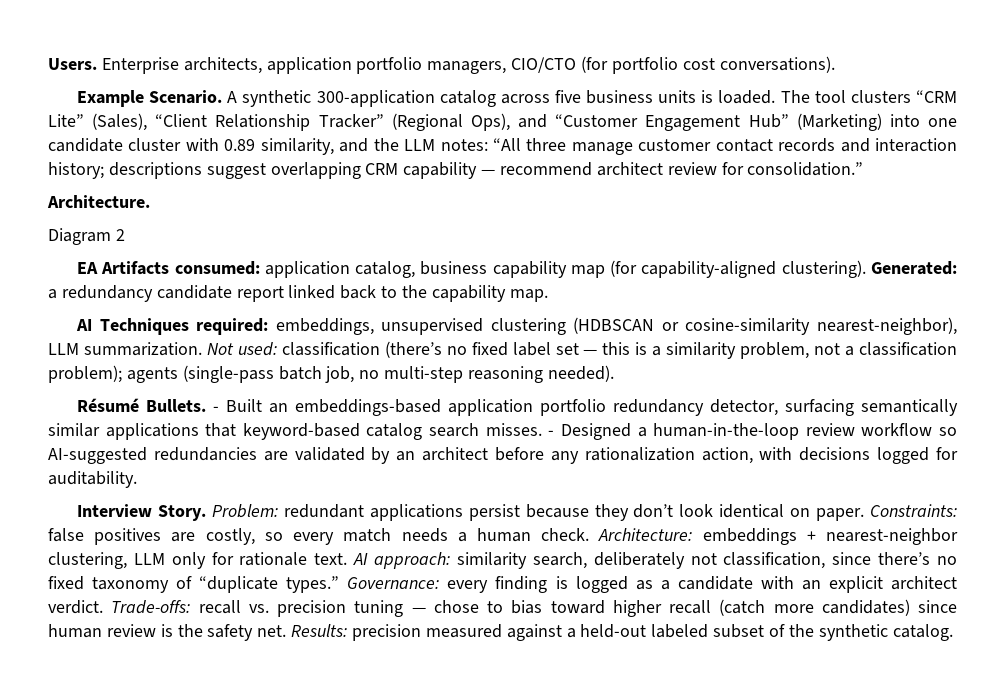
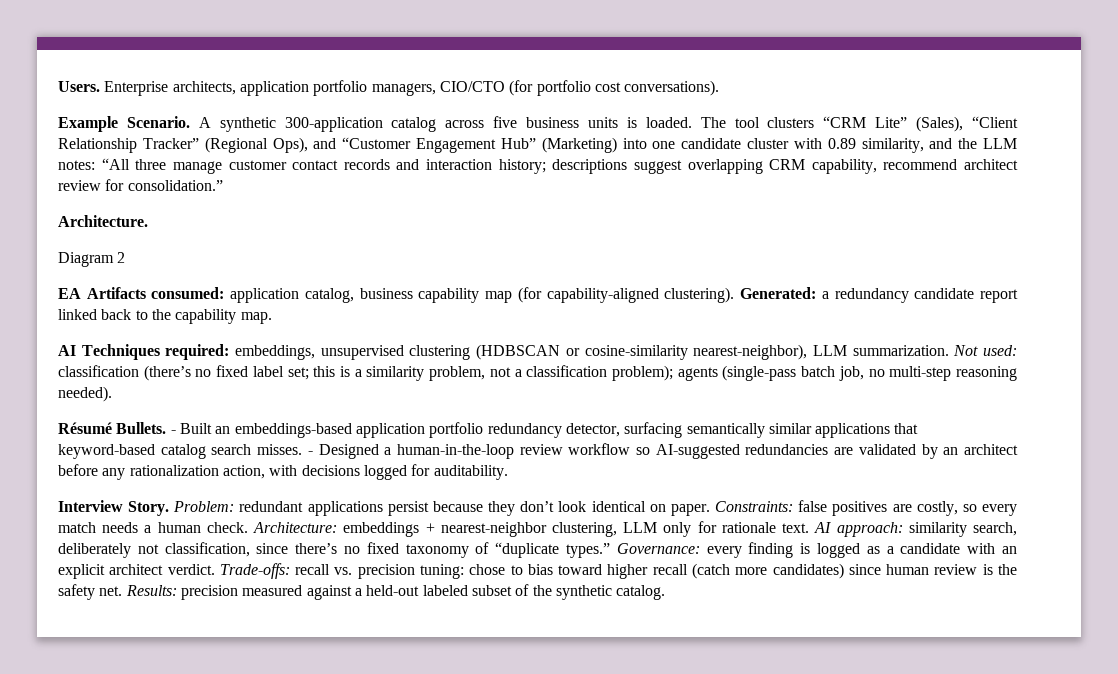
[403,162,496,179] capability — -> [811,159,877,174] capability,
[555,343,598,355] set — -> [287,367,309,380] set;
[354,600,426,617] tuning — -> [419,564,464,579] tuning:

